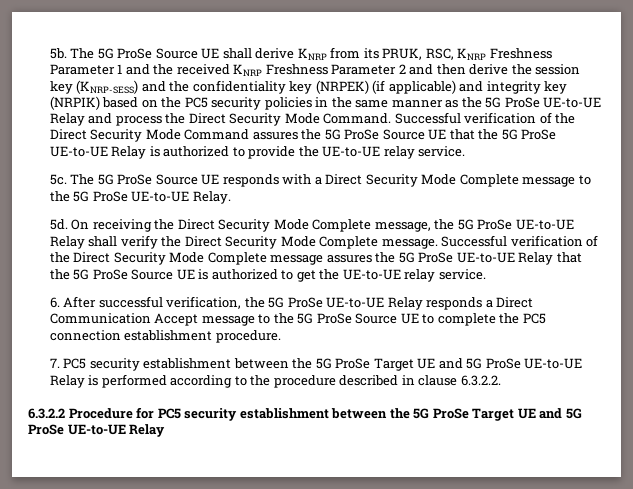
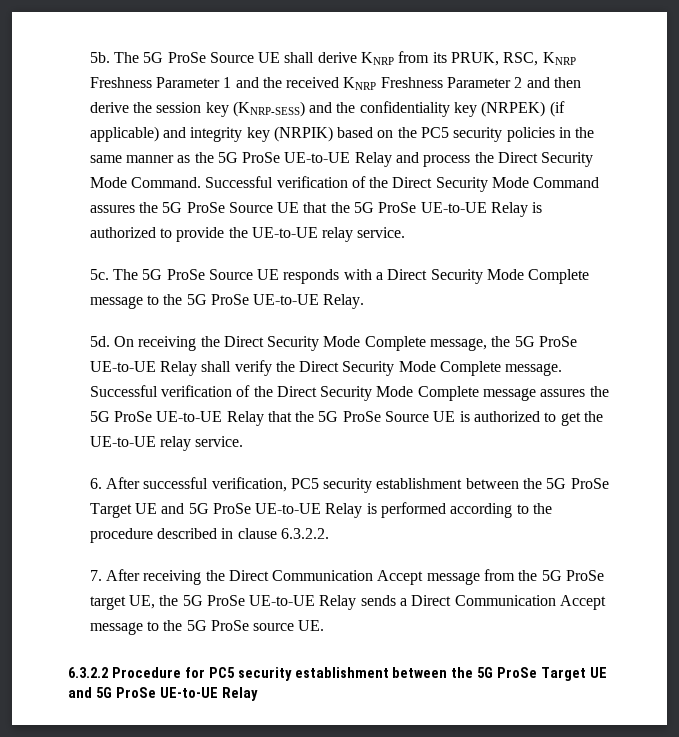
[244,297,534,310] [49,313,546,326] [49,330,281,343] [49,358,60,368] the 5G ProSe UE-to-UE Relay responds a Direct Communication Accept message to the 5G ProSe Source UE to complete the PC5 connection establishment procedure. // 7. -> (287, 484) none
(501, 380) none -> [89,569,605,585] [89,595,607,610] [89,620,325,635] // 7. After receiving the Direct Communication Accept message from the 5G ProSe target UE, the 5G ProSe UE-to-UE Relay sends a Direct Communication Accept message to the 5G ProSe source UE.

